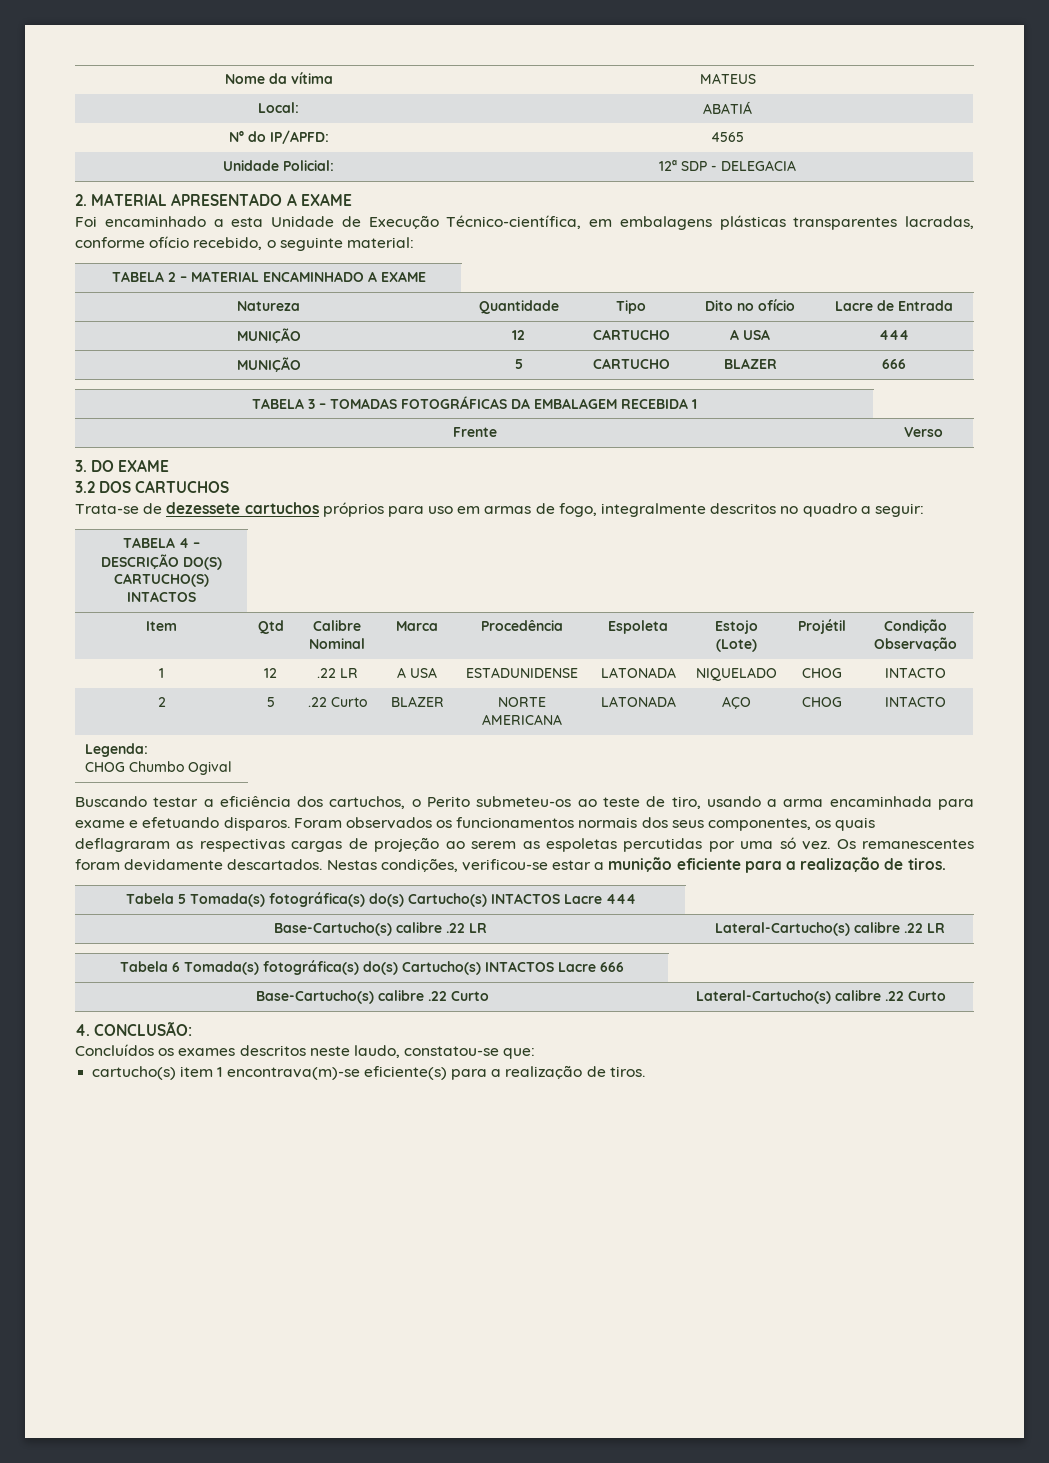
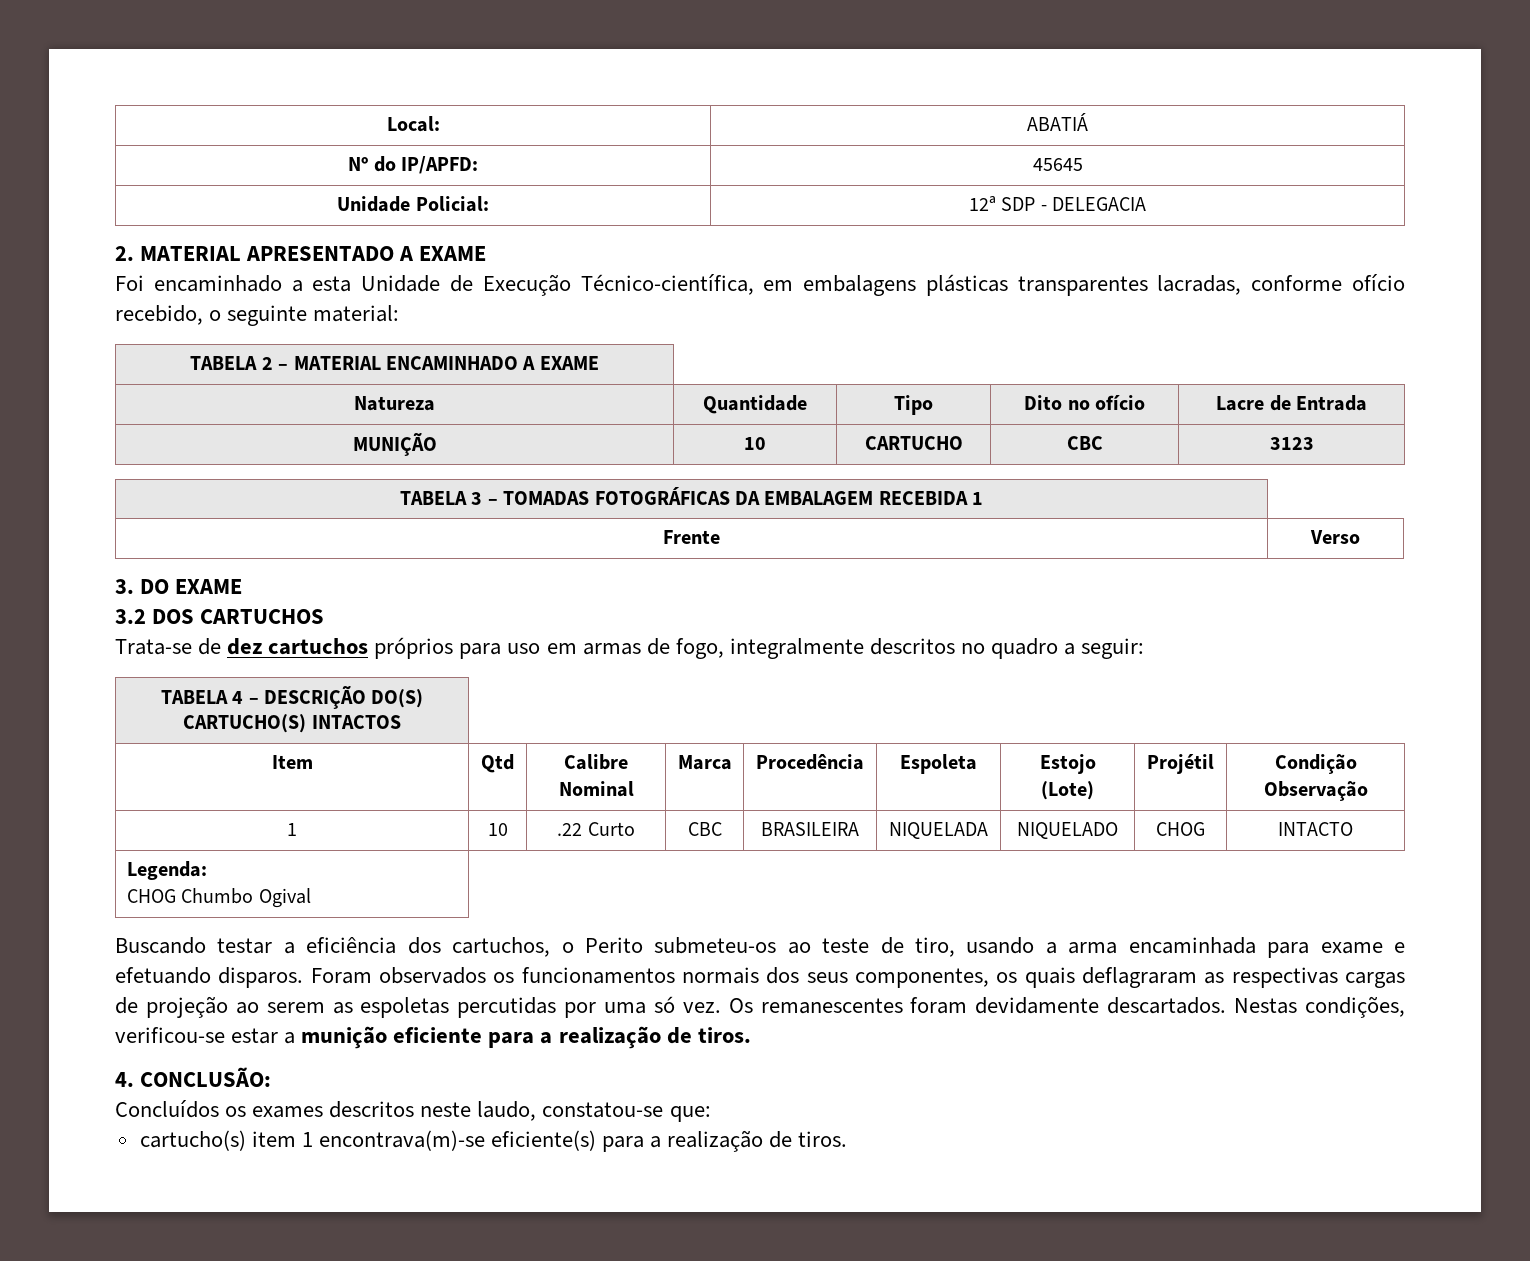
[224,72,333,84] [699,73,756,84] Nome da vítima | MATEUS // -> (386, 124) none
[711,132,744,142] 4565 -> [1032,158,1083,171] 45645
[512,330,525,340] [592,329,670,340] [730,329,770,340] [878,330,909,340] [236,357,301,372] [514,359,523,369] [592,358,670,369] [723,358,777,369] [881,359,906,369] 12 | CARTUCHO | A USA | 444 // MUNIÇÃO | 5 | CARTUCHO | BLAZER | 666 -> [744,437,766,450] [864,436,963,450] [1066,436,1103,450] [1269,437,1314,450] 10 | CARTUCHO | CBC | 3123
[166,502,241,514] dezessete -> [227,638,263,655] dez
[264,668,277,678] [316,668,358,678] [397,667,437,678] [466,667,578,678] [600,667,676,678] [696,667,777,681] [802,668,842,678] [884,667,946,678] [157,697,166,707] [266,697,275,707] [307,697,367,707] [390,696,444,707] [498,697,546,707] [482,714,562,725] [600,696,676,707] [722,696,751,709] 12 | .22 LR | A USA | ESTADUNIDENSE | LATONADA | NIQUELADO | CHOG | INTACTO // 2 | 5 | .22 Curto | BLAZER | NORTE AMERICANA | LATONADA | AÇO -> [487,823,508,836] [557,822,635,836] [687,822,722,836] [761,822,859,836] [889,822,988,839] [1017,822,1118,839] 10 | .22 Curto | CBC | BRASILEIRA | NIQUELADA | NIQUELADO
[125,892,636,907] [274,922,487,936] [714,922,945,936] [119,960,624,975] [255,990,489,1004] [696,990,946,1004] // Tabela 5 Tomada(s) fotográfica(s) do(s) Cartucho(s) INTACTOS Lacre 444 // Base-Cartucho(s) calibre .22 LR | Lateral-Cartucho(s) calibre .22 LR // Tabela 6 Tomada(s) fotográfica(s) do(s) Cartucho(s) INTACTOS Lacre 666 // Base-Cartucho(s) calibre .22 Curto | Lateral-Cartucho(s) calibre .22 Curto -> (751, 1035) none

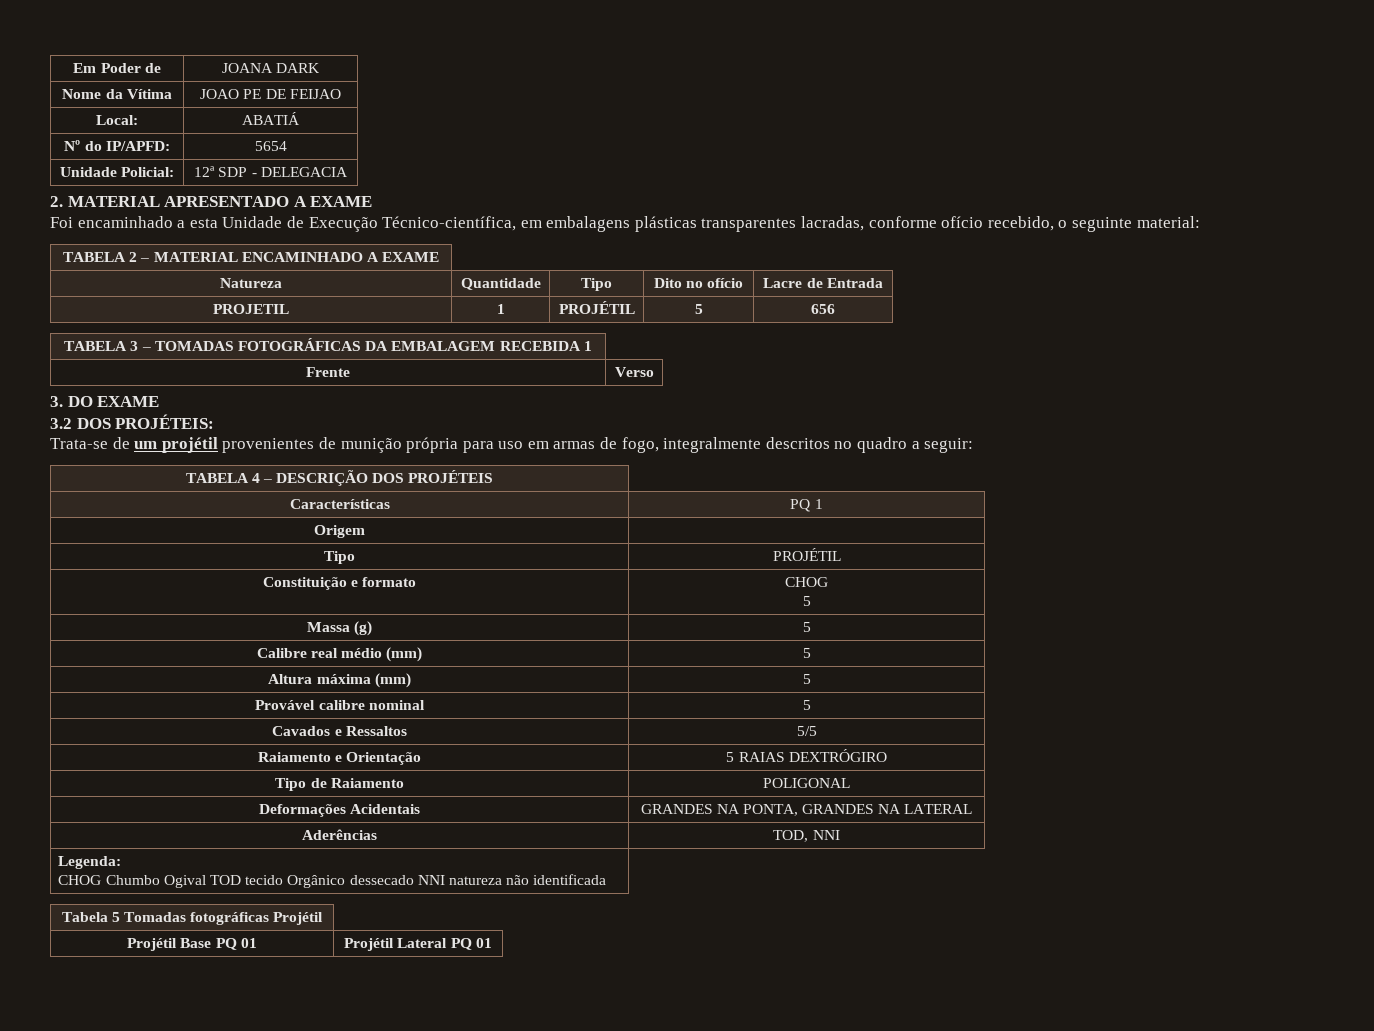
(386, 124) none -> [73,63,161,73] [221,63,321,73] [62,89,172,99] [200,89,341,99] Em Poder de | JOANA DARK // Nome da Vítima | JOAO PE DE FEIJAO //
[1032,158,1083,171] 45645 -> [254,141,287,151] 5654
[352,432,437,456] [744,437,766,450] [864,436,963,450] [1066,436,1103,450] [1269,437,1314,450] MUNIÇÃO | 10 | CARTUCHO | CBC | 3123 -> [213,304,289,314] [496,304,505,314] [558,301,635,314] [694,304,703,314] [811,304,835,314] PROJETIL | 1 | PROJÉTIL | 5 | 656
[200,609,325,624] CARTUCHOS -> [115,414,215,429] PROJÉTEIS:
[227,637,454,659] dez cartuchos próprios -> [134,437,459,453] um projétil provenientes de munição própria
[371,689,424,708] [183,714,401,733] [271,755,313,769] [481,754,514,773] [564,754,628,770] [558,781,634,797] [677,755,732,770] [756,754,864,770] [900,754,977,774] [1039,754,1096,774] [1041,781,1094,800] [1147,754,1214,774] [1274,754,1357,774] [1263,781,1368,801] [287,823,297,836] [487,823,508,836] [557,822,635,836] [687,822,722,836] [761,822,859,836] [889,822,988,839] [1017,822,1118,839] [1156,822,1205,836] [1278,822,1353,836] [126,861,207,880] [126,888,311,908] [115,937,1406,958] [115,967,1405,988] [115,996,1405,1018] [115,1026,751,1049] [115,1067,272,1087] [115,1100,711,1122] [139,1130,848,1152] DO(S) CARTUCHO(S) INTACTOS // Item | Qtd | Calibre Nominal | Marca | Procedência | Espoleta | Estojo (Lote) | Projétil | Condição Observação // 1 | 10 | .22 Curto | CBC | BRASILEIRA | NIQUELADA | NIQUELADO | CHOG | INTACTO // Legenda: // CHOG Chumbo Ogival // Buscando testar a eficiência dos cartuchos, o Perito submeteu-os ao teste de tiro, usando a arma encaminhada para exame e efetuando disparos. Foram observados os funcionamentos normais dos seus componentes, os quais deflagraram as respectivas cargas de projeção ao serem as espoletas percutidas por uma só vez. Os remanescentes foram devidamente descartados. Nestas condições, verificou-se estar a munição eficiente para a realização de tiros. // 4. CONCLUSÃO: // Concluídos os exames descritos neste laudo, constatou-se que: // cartucho(s) item 1 encontrava(m)-se eficiente(s) para a realização de tiros. -> [372,470,494,483] [289,499,390,509] [790,499,823,512] [314,525,365,538] [324,551,355,564] [772,548,841,561] [262,577,417,590] [785,577,828,587] [802,596,811,606] [306,621,373,636] [802,622,811,632] [256,647,423,662] [802,648,811,658] [268,673,411,688] [802,674,811,684] [255,700,425,710] [802,700,811,710] [272,726,407,736] [796,726,817,736] [257,752,422,765] [726,749,887,762] [275,778,404,791] [763,778,850,788] [258,804,421,817] [640,804,973,816] [302,829,377,840] [773,830,840,842] [58,856,122,869] [58,874,607,888] [61,912,324,925] [127,938,257,951] [344,938,492,951] DOS PROJÉTEIS // Características | PQ 1 // Origem | // Tipo | PROJÉTIL // Constituição e formato | CHOG // 5 // Massa (g) | 5 // Calibre real médio (mm) | 5 // Altura máxima (mm) | 5 // Provável calibre nominal | 5 // Cavados e Ressaltos | 5/5 // Raiamento e Orientação | 5 RAIAS DEXTRÓGIRO // Tipo de Raiamento | POLIGONAL // Deformações Acidentais | GRANDES NA PONTA, GRANDES NA LATERAL // Aderências | TOD, NNI // Legenda: // CHOG Chumbo Ogival TOD tecido Orgânico dessecado NNI natureza não identificada // Tabela 5 Tomadas fotográficas Projétil // Projétil Base PQ 01 | Projétil Lateral PQ 01

